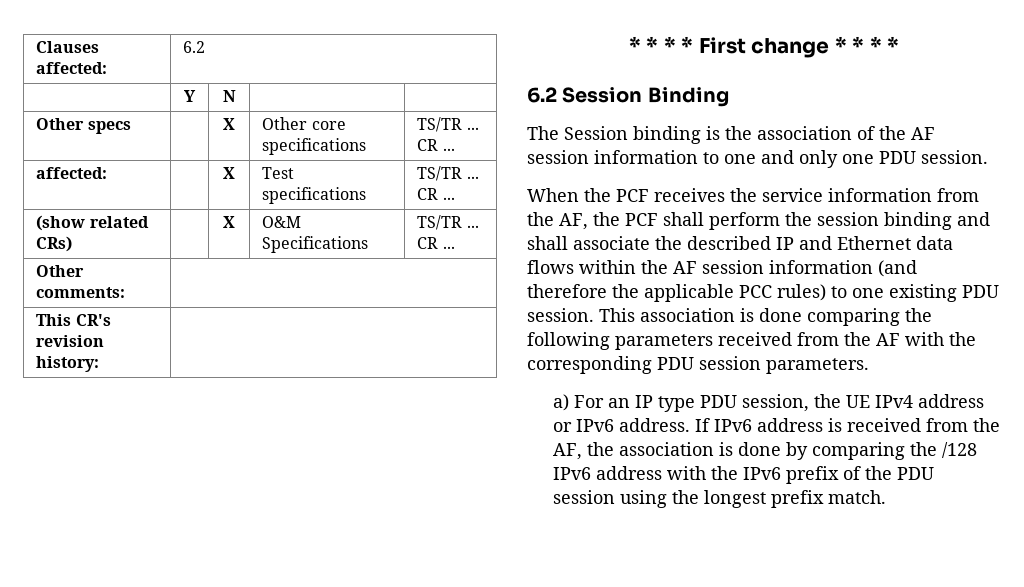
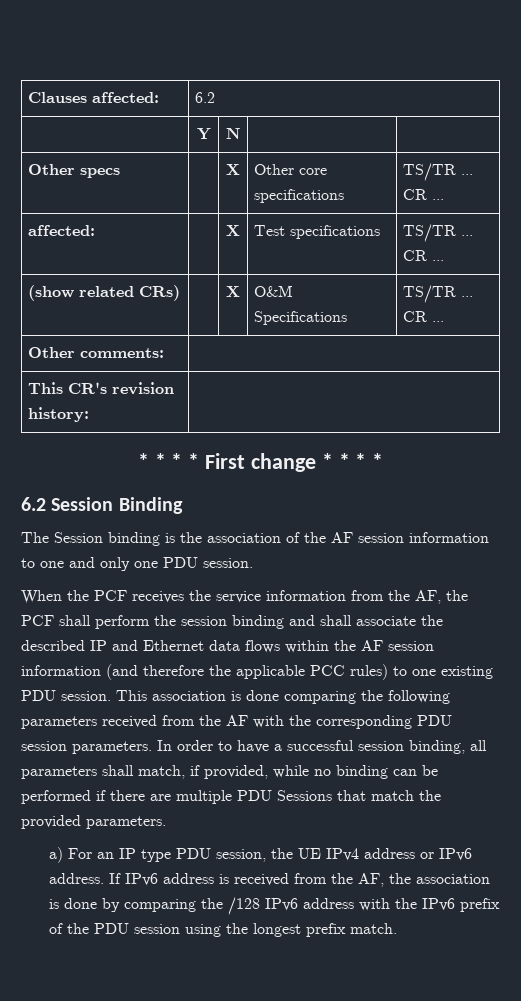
(869, 366) none -> [157,740,487,754] [21,765,438,779] [21,790,441,804] [21,815,166,829] In order to have a successful session binding, all parameters shall match, if provided, while no binding can be performed if there are multiple PDU Sessions that match the provided parameters.

